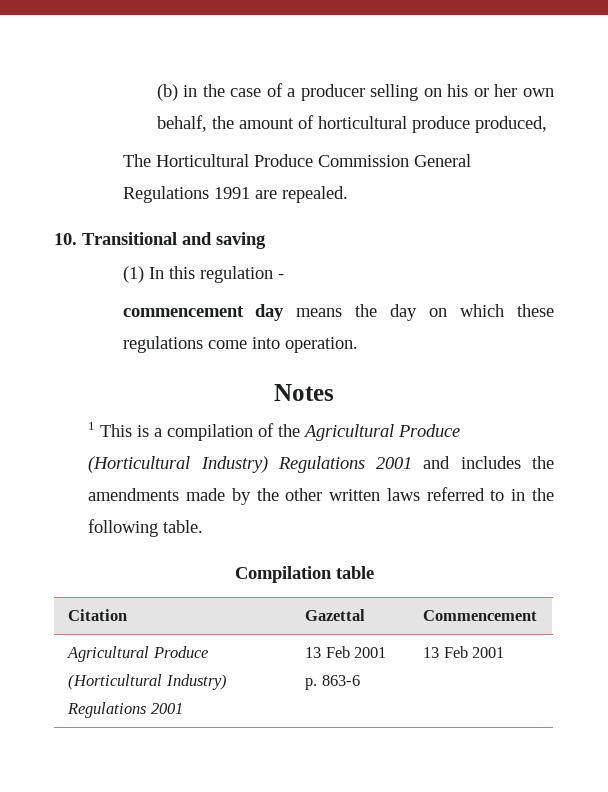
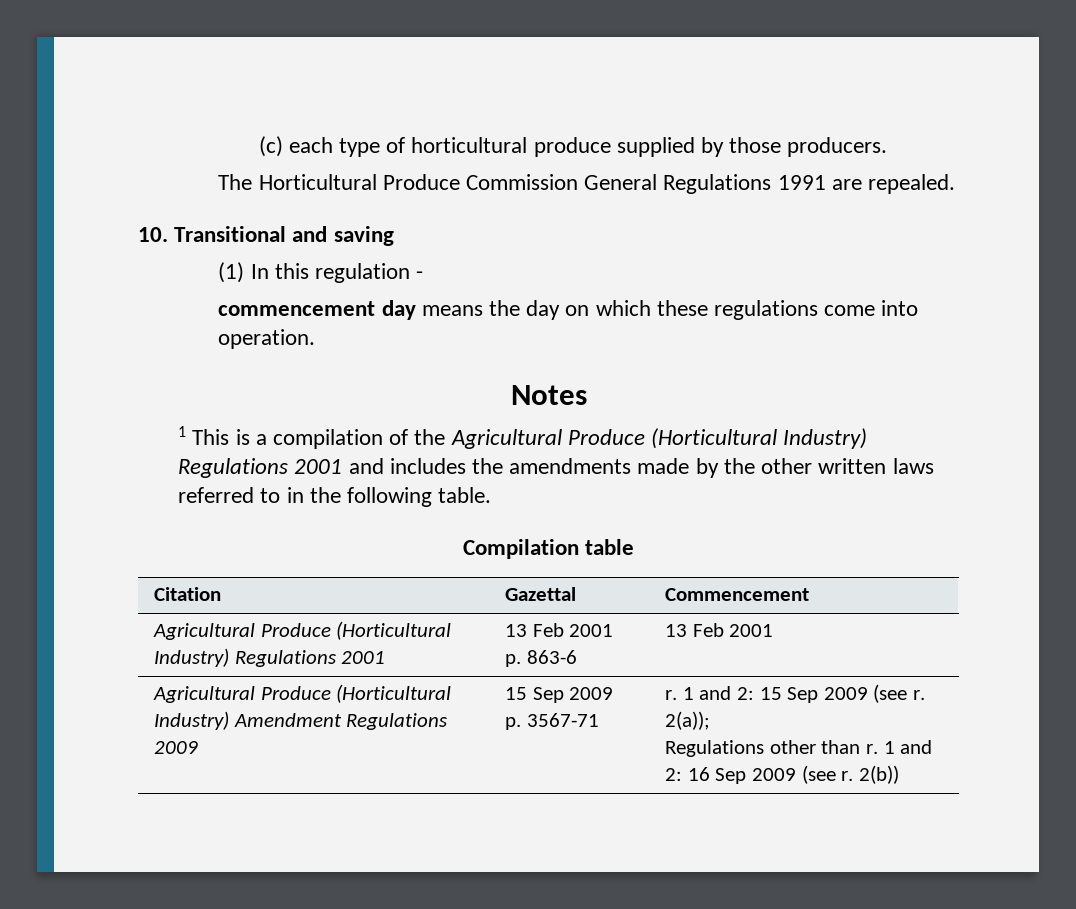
[156,83,554,101] [156,115,547,133] (b) in the case of a producer selling on his or her own behalf, the amount of horticultural produce produced, -> [258,136,888,157] (c) each type of horticultural produce supplied by those producers.
(505, 652) none -> [153,684,452,703] [154,711,448,730] [154,741,199,754] [505,687,614,703] [505,713,599,730] [665,684,925,703] [665,711,711,730] [665,740,933,757] [665,765,899,784] // Agricultural Produce (Horticultural Industry) Amendment Regulations 2009 | 15 Sep 2009 p. 3567-71 | r. 1 and 2: 15 Sep 2009 (see r. 2(a)); // Regulations other than r. 1 and 2: 16 Sep 2009 (see r. 2(b))

